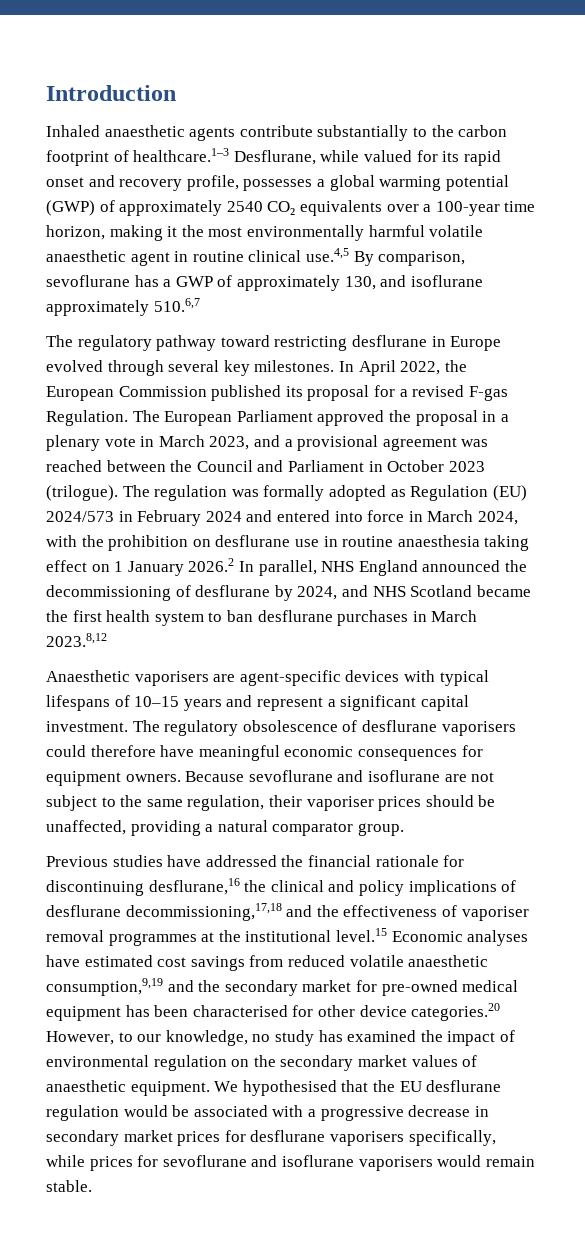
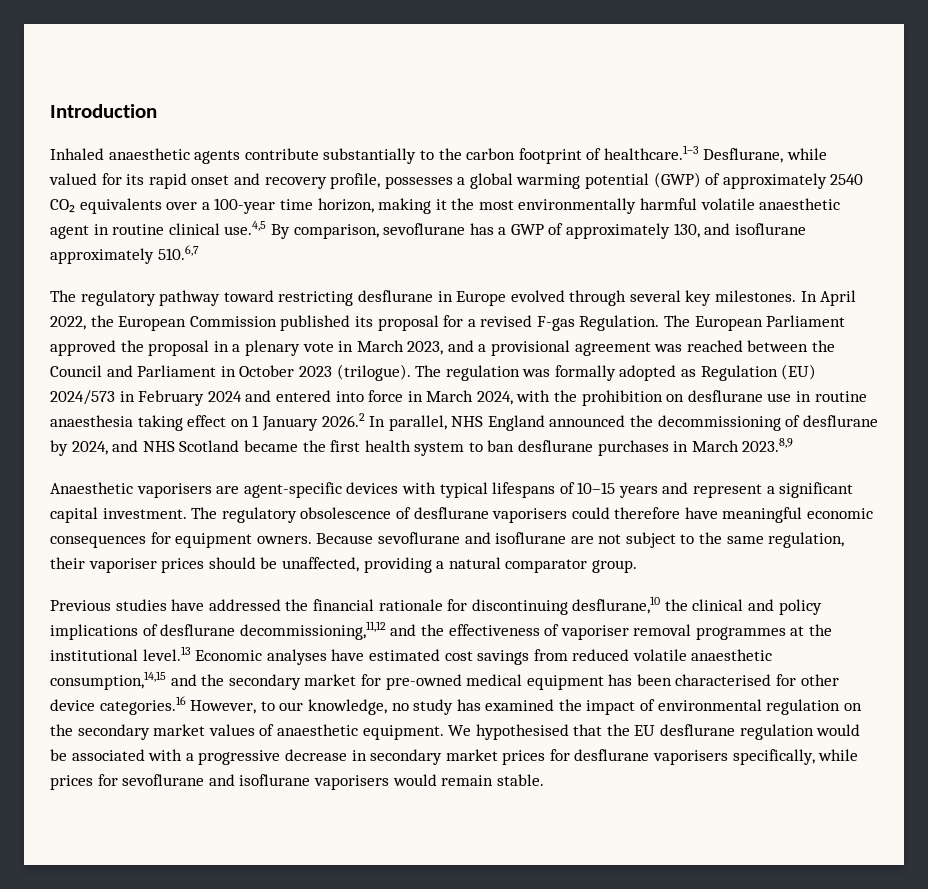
[46,633,107,647] 2023.8,12 -> [742,438,794,452] 2023.8,9
[148,878,240,895] desflurane,16 -> [572,596,661,614] desflurane,10
[125,903,282,921] decommissioning,17,18 -> [239,621,386,640] decommissioning,11,12
[335,928,387,942] level.15 -> [142,646,191,661] level.13
[46,978,163,996] consumption,9,19 -> [50,671,166,690] consumption,14,15
[411,1003,501,1021] categories.20 -> [99,696,186,715] categories.16

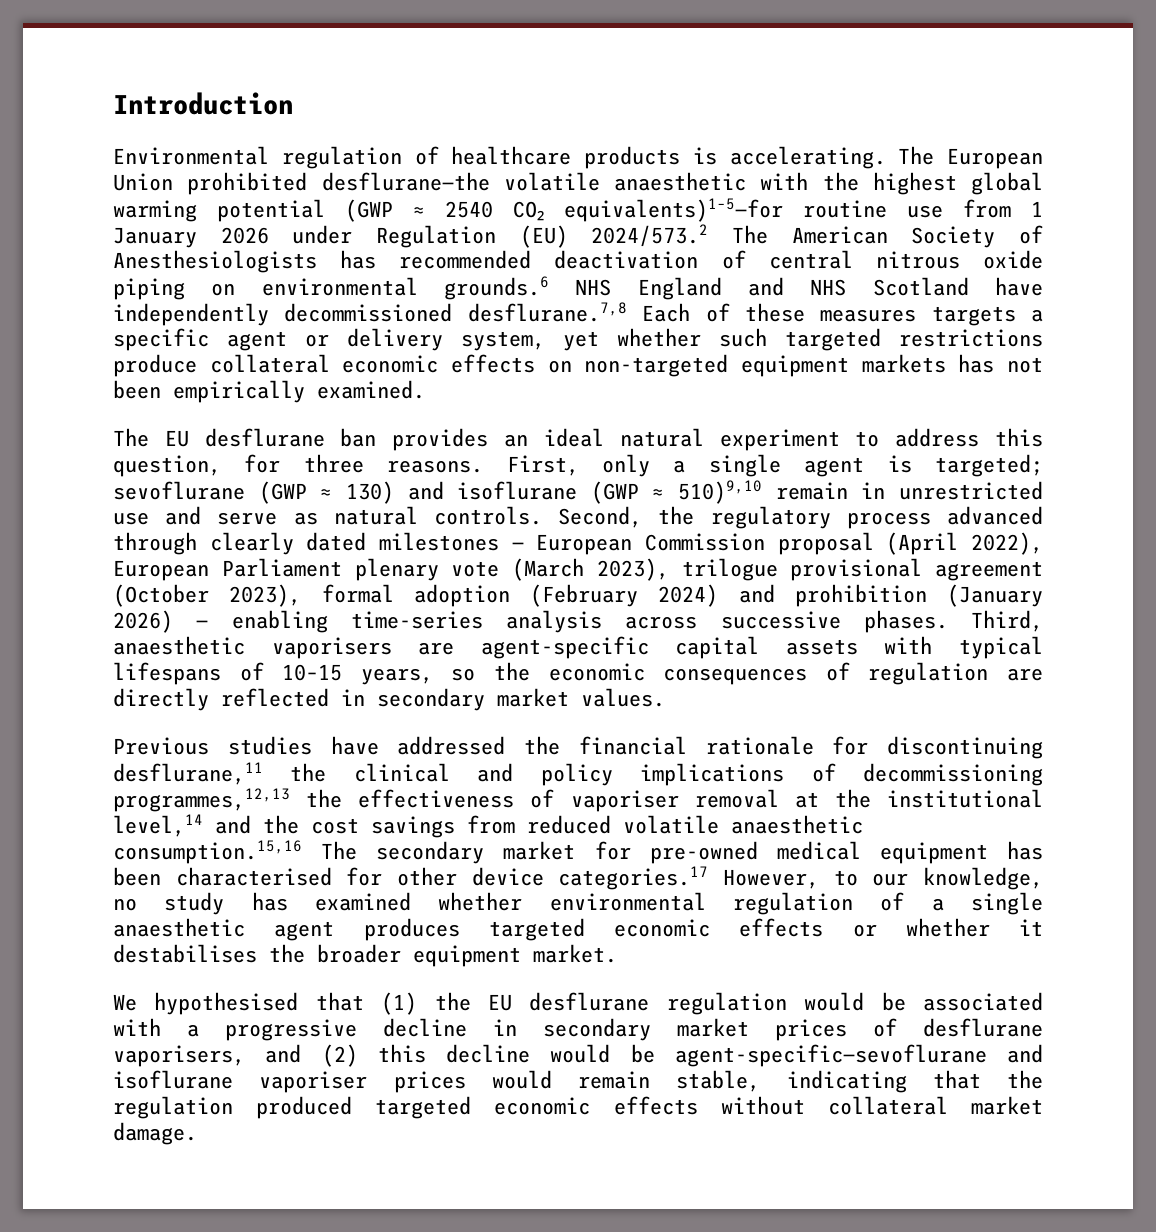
[50,145,828,164] [49,172,864,189] [50,198,841,214] [50,221,806,239] [50,245,199,264] [50,290,857,306] [50,315,846,331] [50,340,836,356] [50,364,817,381] [50,390,867,406] [50,413,878,431] [50,438,794,456] [50,482,133,494] Inhaled anaesthetic agents contribute substantially to the carbon footprint of healthcare.1–3 Desflurane, while valued for its rapid onset and recovery profile, possesses a global warming potential (GWP) of approximately 2540 CO₂ equivalents over a 100-year time horizon, making it the most environmentally harmful volatile anaesthetic agent in routine clinical use.4,5 By comparison, sevoflurane has a GWP of approximately 130, and isoflurane approximately 510.6,7 // The regulatory pathway toward restricting desflurane in Europe evolved through several key milestones. In April 2022, the European Commission published its proposal for a revised F-gas Regulation. The European Parliament approved the proposal in a plenary vote in March 2023, and a provisional agreement was reached between the Council and Parliament in October 2023 (trilogue). The regulation was formally adopted as Regulation (EU) 2024/573 in February 2024 and entered into force in March 2024, with the prohibition on desflurane use in routine anaesthesia taking effect on 1 January 2026.2 In parallel, NHS England announced the decommissioning of desflurane by 2024, and NHS Scotland became the first health system to ban desflurane purchases in March 2023.8,9 // Anaesthetic -> [113,146,1043,169] [113,172,1043,195] [113,198,1043,222] [113,224,1043,248] [113,250,1043,273] [113,276,1043,300] [113,302,1043,326] [113,328,1043,351] [113,354,1043,377] [113,380,425,403] [113,428,1044,451] [113,454,1043,477] [113,480,1043,504] [113,506,1043,529] [113,532,1043,555] [113,558,1043,581] [113,584,1043,607] [113,610,1043,633] [113,636,245,655] Environmental regulation of healthcare products is accelerating. The European Union prohibited desflurane—the volatile anaesthetic with the highest global warming potential (GWP ≈ 2540 CO₂ equivalents)1–5—for routine use from 1 January 2026 under Regulation (EU) 2024/573.2 The American Society of Anesthesiologists has recommended deactivation of central nitrous oxide piping on environmental grounds.6 NHS England and NHS Scotland have independently decommissioned desflurane.7,8 Each of these measures targets a specific agent or delivery system, yet whether such targeted restrictions produce collateral economic effects on non-targeted equipment markets has not been empirically examined. // The EU desflurane ban provides an ideal natural experiment to address this question, for three reasons. First, only a single agent is targeted; sevoflurane (GWP ≈ 130) and isoflurane (GWP ≈ 510)9,10 remain in unrestricted use and serve as natural controls. Second, the regulatory process advanced through clearly dated milestones — European Commission proposal (April 2022), European Parliament plenary vote (March 2023), trilogue provisional agreement (October 2023), formal adoption (February 2024) and prohibition (January 2026) — enabling time-series analysis across successive phases. Third, anaesthetic
[346,482,399,494] devices -> [675,636,858,659] capital assets
[618,482,854,498] [50,507,874,523] [50,532,845,548] [50,557,637,573] years and represent a significant capital investment. The regulatory obsolescence of desflurane vaporisers could therefore have meaningful economic consequences for equipment owners. Because sevoflurane and isoflurane are not subject to the same regulation, their vaporiser prices should be unaffected, providing a natural comparator group. -> [360,662,1043,685] [113,688,665,711] years, so the economic consequences of regulation are directly reflected in secondary market values.
[572,596,661,614] desflurane,10 -> [113,762,263,785] desflurane,11
[160,621,417,640] desflurane decommissioning,11,12 and -> [863,763,1043,786] [113,788,290,812] decommissioning programmes,12,13
[695,627,786,640] programmes -> (779, 798) none
[142,646,440,665] level.13 Economic analyses have estimated -> [113,814,299,837] level,14 and the
[50,671,225,690] consumption,14,15 and the -> [113,840,358,864] consumption.15,16 The
[99,696,186,715] categories.16 -> [558,866,709,890] categories.17
[558,699,862,715] [50,724,444,740] the impact of environmental regulation on the secondary market values of anaesthetic equipment. -> [438,892,1043,915] [113,918,1043,941] [113,944,617,967] whether environmental regulation of a single anaesthetic agent produces targeted economic effects or whether it destabilises the broader equipment market. //
(603, 730) none -> [381,992,418,1015] (1)
[284,749,347,761] decrease -> [383,1018,467,1037] decline
[549,749,859,765] [50,774,544,790] for desflurane vaporisers specifically, while prices for sevoflurane and isoflurane vaporisers would remain stable. -> [873,1018,1043,1037] [113,1044,1043,1067] [113,1070,1043,1093] [113,1096,1043,1119] [113,1122,197,1145] of desflurane vaporisers, and (2) this decline would be agent-specific—sevoflurane and isoflurane vaporiser prices would remain stable, indicating that the regulation produced targeted economic effects without collateral market damage.

